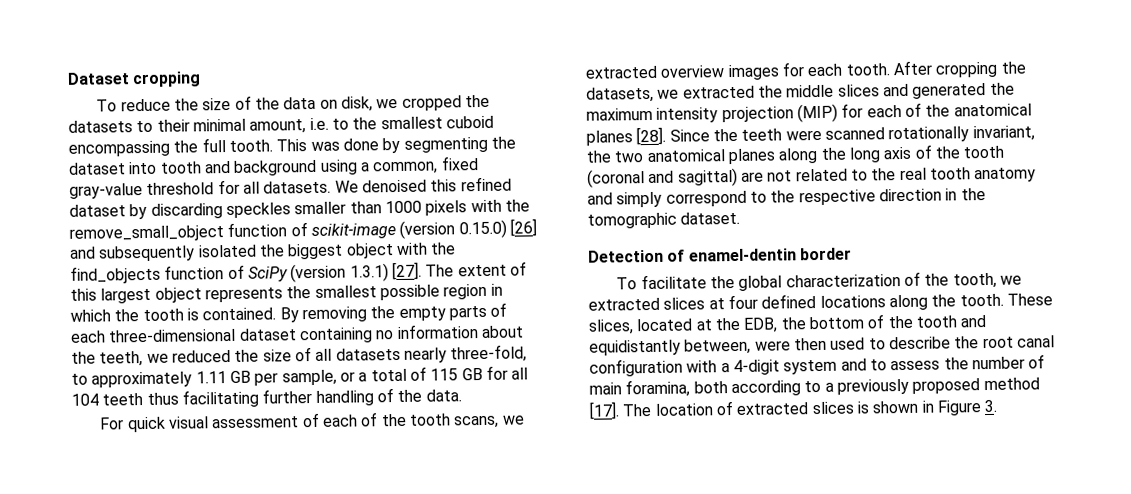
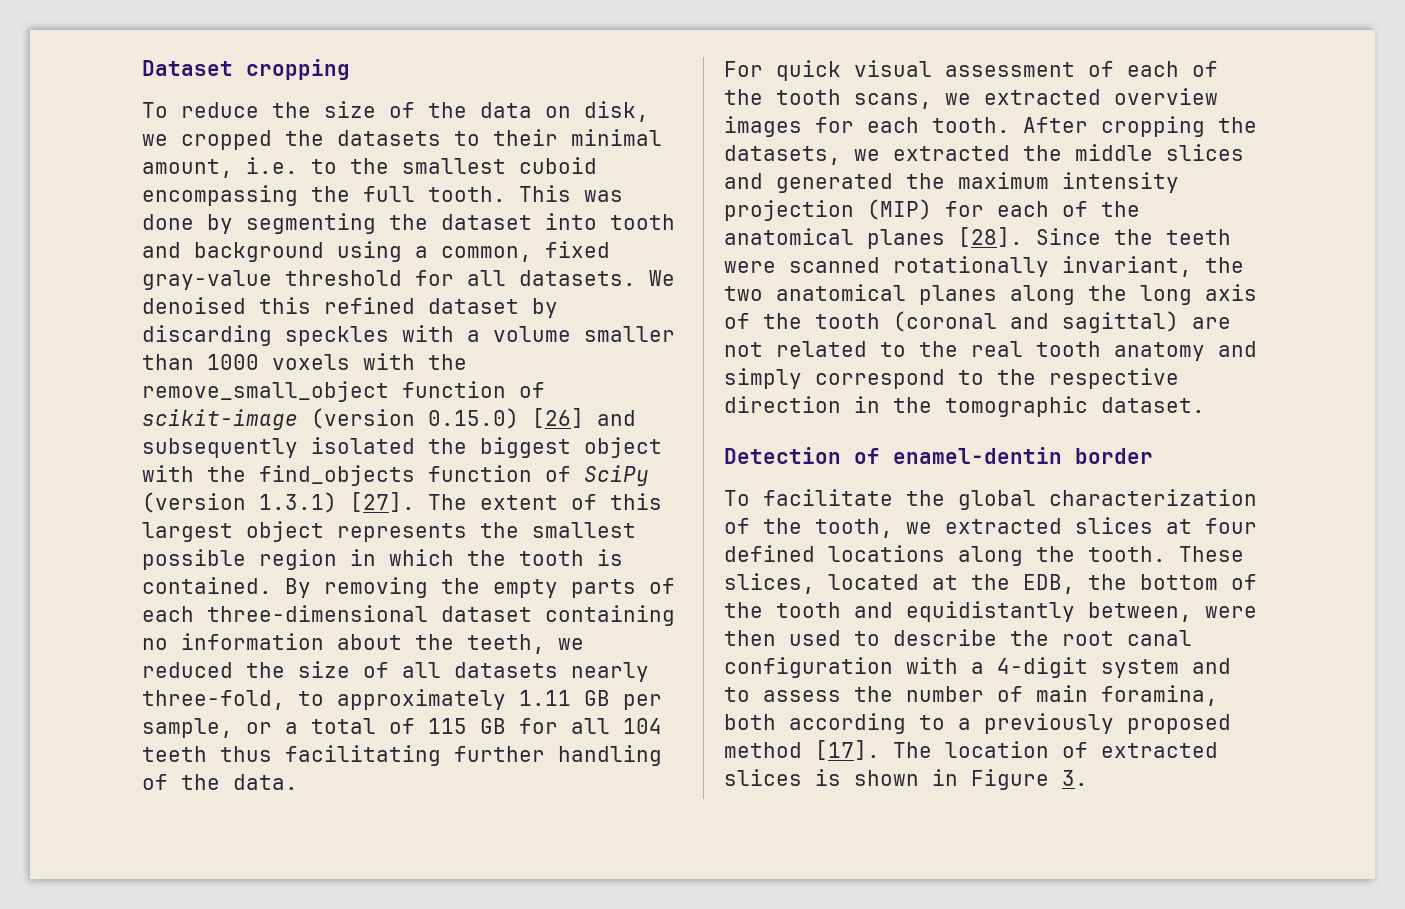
(291, 210) none -> [402,325,571,342] with a volume
[425,200,468,216] pixels -> [272,354,350,370] voxels

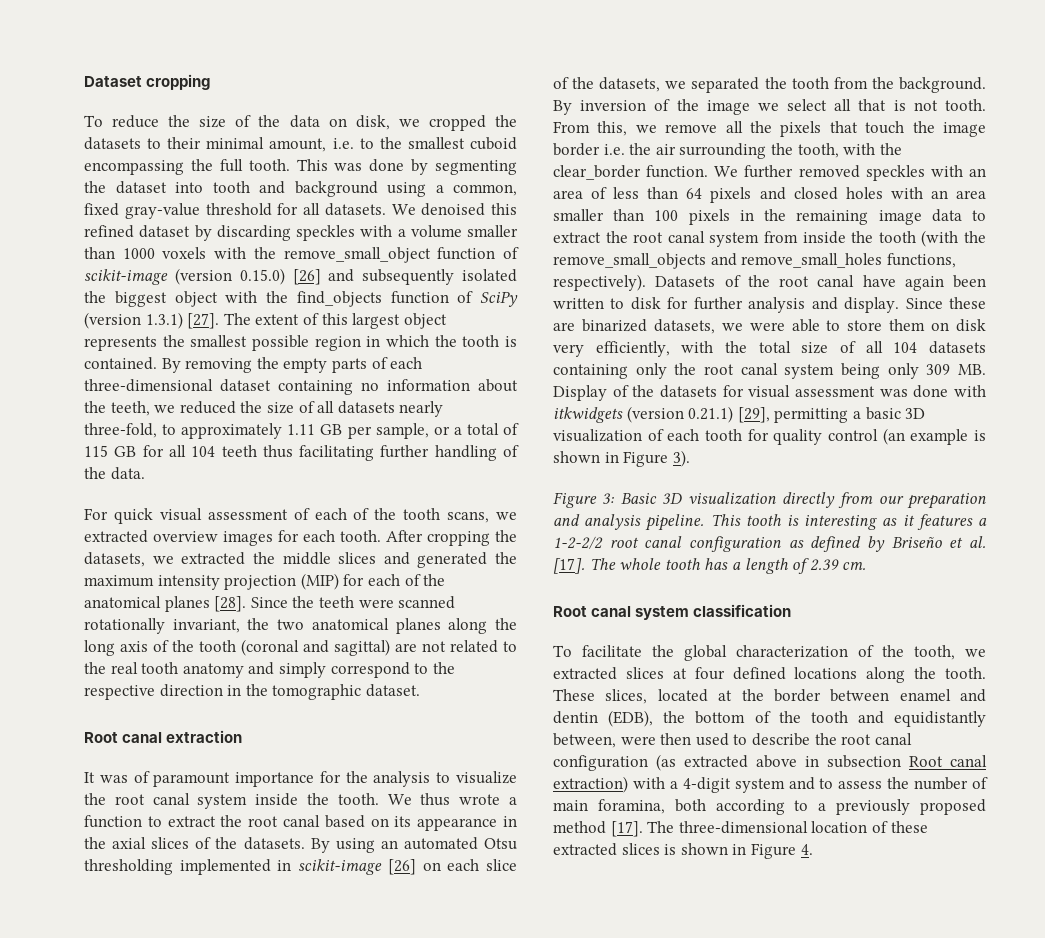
[724,447,1153,464] Detection of enamel-dentin border -> [84,730,243,743] [84,771,517,787] [84,793,517,809] [84,815,517,831] [84,837,517,853] [84,859,517,875] [553,77,986,93] [553,99,986,115] [553,121,986,137] [553,143,902,159] [553,165,986,181] [553,187,986,203] [553,209,986,225] [553,230,986,247] [553,253,956,269] [553,274,986,291] [553,297,986,313] [553,319,986,334] [553,341,986,357] [553,363,986,379] [553,385,986,401] [553,406,926,423] [553,428,986,445] [553,450,690,467] [553,492,986,509] [553,514,987,531] [553,536,986,552] [553,558,867,574] [553,604,792,620] Root canal extraction // It was of paramount importance for the analysis to visualize the root canal system inside the tooth. We thus wrote a function to extract the root canal based on its appearance in the axial slices of the datasets. By using an automated Otsu thresholding implemented in scikit-image [26] on each slice of the datasets, we separated the tooth from the background. By inversion of the image we select all that is not tooth. From this, we remove all the pixels that touch the image border i.e. the air surrounding the tooth, with the clear_border function. We further removed speckles with an area of less than 64 pixels and closed holes with an area smaller than 100 pixels in the remaining image data to extract the root canal system from inside the tooth (with the remove_small_objects and remove_small_holes functions, respectively). Datasets of the root canal have again been written to disk for further analysis and display. Since these are binarized datasets, we were able to store them on disk very efficiently, with the total size of all 104 datasets containing only the root canal system being only 309 MB. Display of the datasets for visual assessment was done with itkwidgets (version 0.21.1) [29], permitting a basic 3D visualization of each tooth for quality control (an example is shown in Figure 3). // Figure 3: Basic 3D visualization directly from our preparation and analysis pipeline. This tooth is interesting as it features a 1-2-2/2 root canal configuration as defined by Briseño et al. [17]. The whole tooth has a length of 2.39 cm. // Root canal system classification
[1023,574,1075,594] EDB, -> [773,689,986,702] [553,710,654,727] border between enamel and dentin (EDB),
(893, 667) none -> [656,754,987,771] [553,776,628,793] (as extracted above in subsection Root canal extraction)
(932, 750) none -> [678,821,808,834] three-dimensional
(1088, 750) none -> [890,821,928,833] these
[1062,770,1088,786] 3. -> [800,844,813,855] 4.

